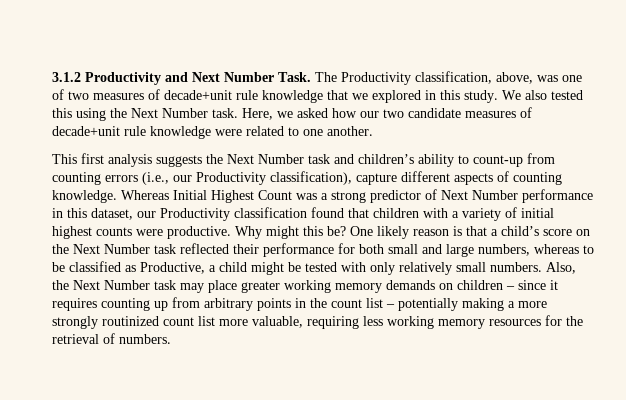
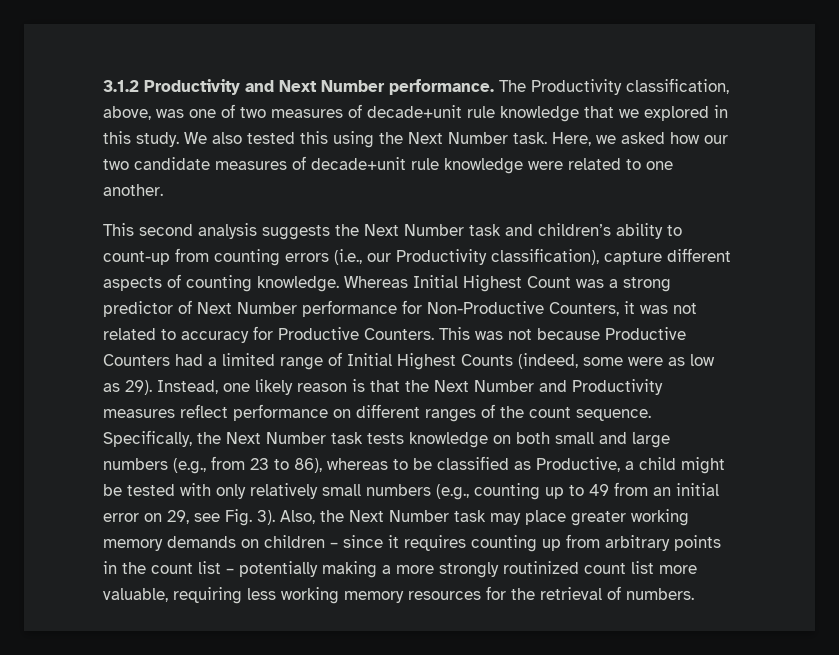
[278,72,311,82] Task. -> [389,79,494,95] performance.
[81,153,104,164] first -> [139,224,193,236] second
[52,207,554,221] [52,226,590,239] [52,243,530,257] in this dataset, our Productivity classification found that children with a variety of initial highest counts were productive. Why might this be? One likely reason is that a child’s score on the Next Number task reflected their performance for both small and large numbers, -> [402,300,697,316] [103,326,686,343] [103,352,715,370] [103,379,663,395] [103,404,651,422] [103,430,670,448] [103,456,322,474] for Non-Productive Counters, it was not related to accuracy for Productive Counters. This was not because Productive Counters had a limited range of Initial Highest Counts (indeed, some were as low as 29). Instead, one likely reason is that the Next Number and Productivity measures reflect performance on different ranges of the count sequence. Specifically, the Next Number task tests knowledge on both small and large numbers (e.g., from 23 to 86),
[490,262,542,272] numbers. -> [366,482,719,500] [103,509,275,526] numbers (e.g., counting up to 49 from an initial error on 29, see Fig. 3).

